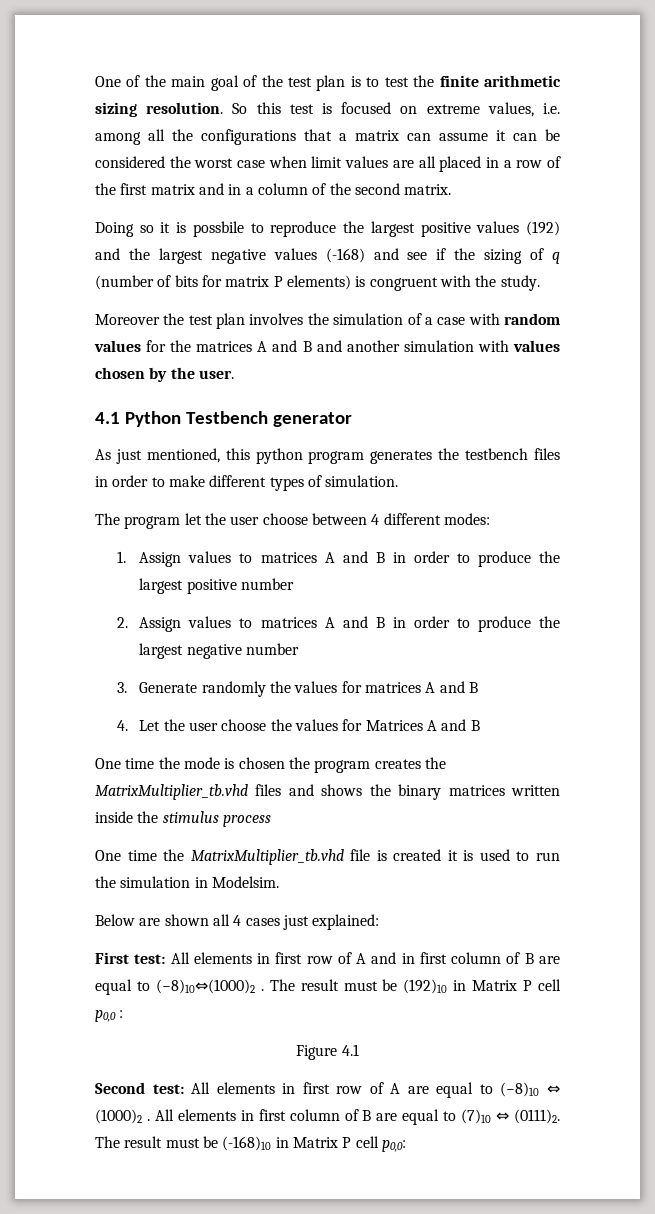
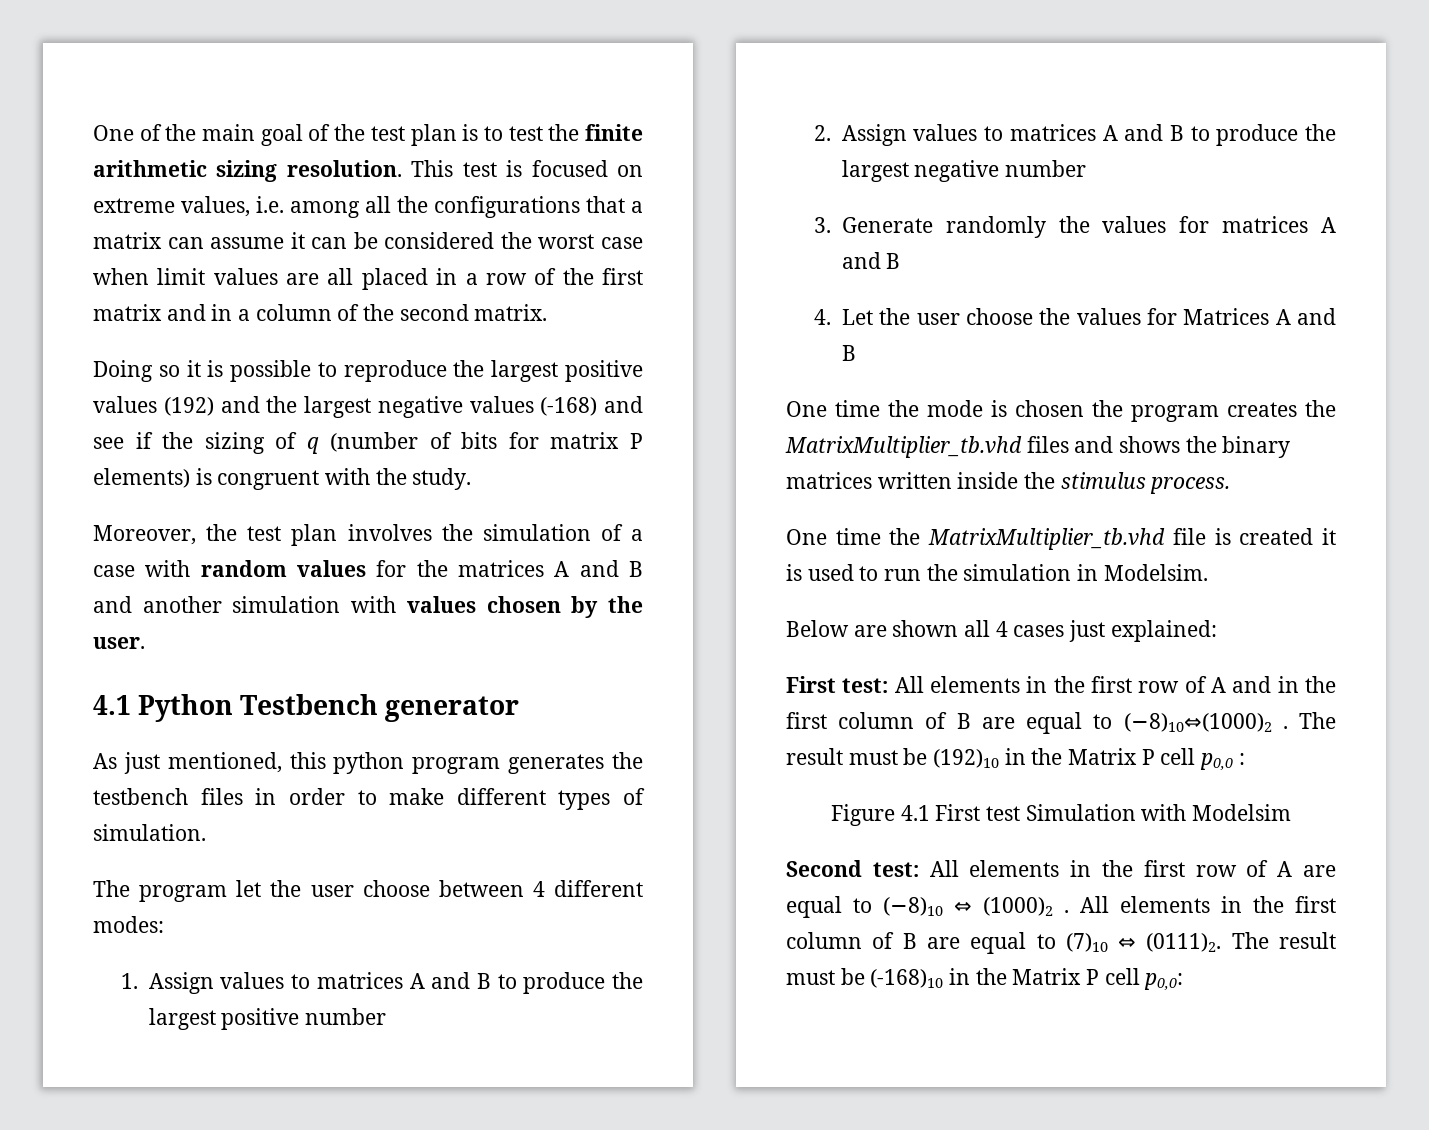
[232,102,281,114] So this -> [411,160,454,177] This
[192,221,244,237] possbile -> [230,360,312,382] possible
[95,314,160,325] Moreover -> [93,525,196,545] Moreover,
[392,551,450,563] in order -> (491, 981) none
[392,616,450,628] in order -> (1184, 133) none
[222,815,271,827] process -> [1150,477,1231,494] process.
(271, 958) none -> [1053,676,1085,693] the
(415, 958) none -> [1305,676,1336,693] the
(467, 985) none -> [1031,748,1063,765] the
(359, 1050) none -> [935,804,1292,821] First test Simulation with Modelsim
(296, 1088) none -> [1102,860,1133,877] the
(254, 1115) none -> [1253,896,1284,913] the
(289, 1142) none -> [975,968,1007,985] the

